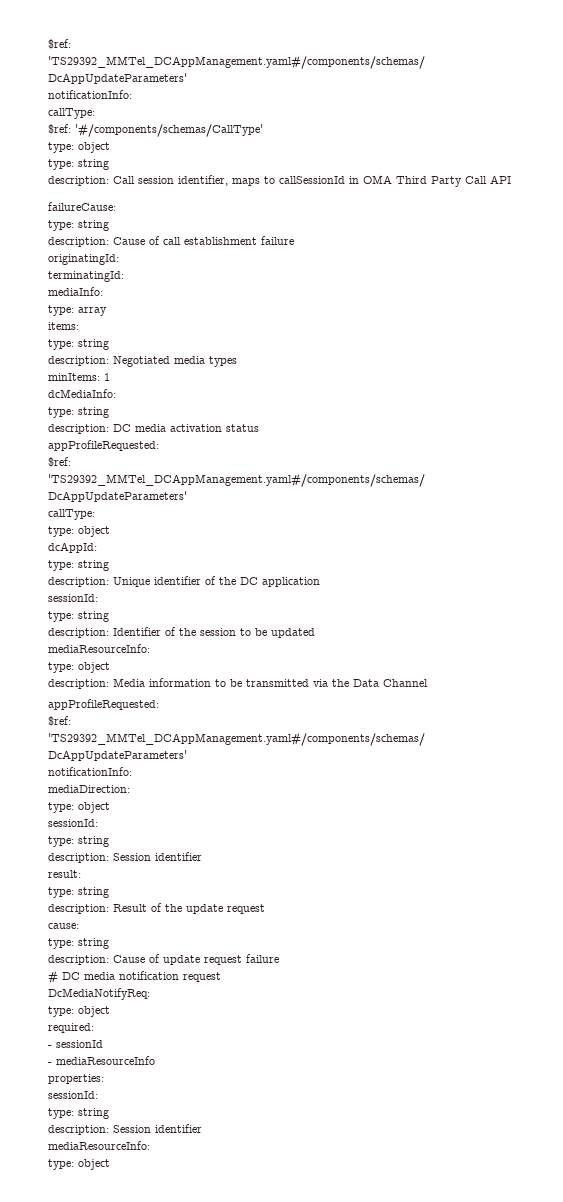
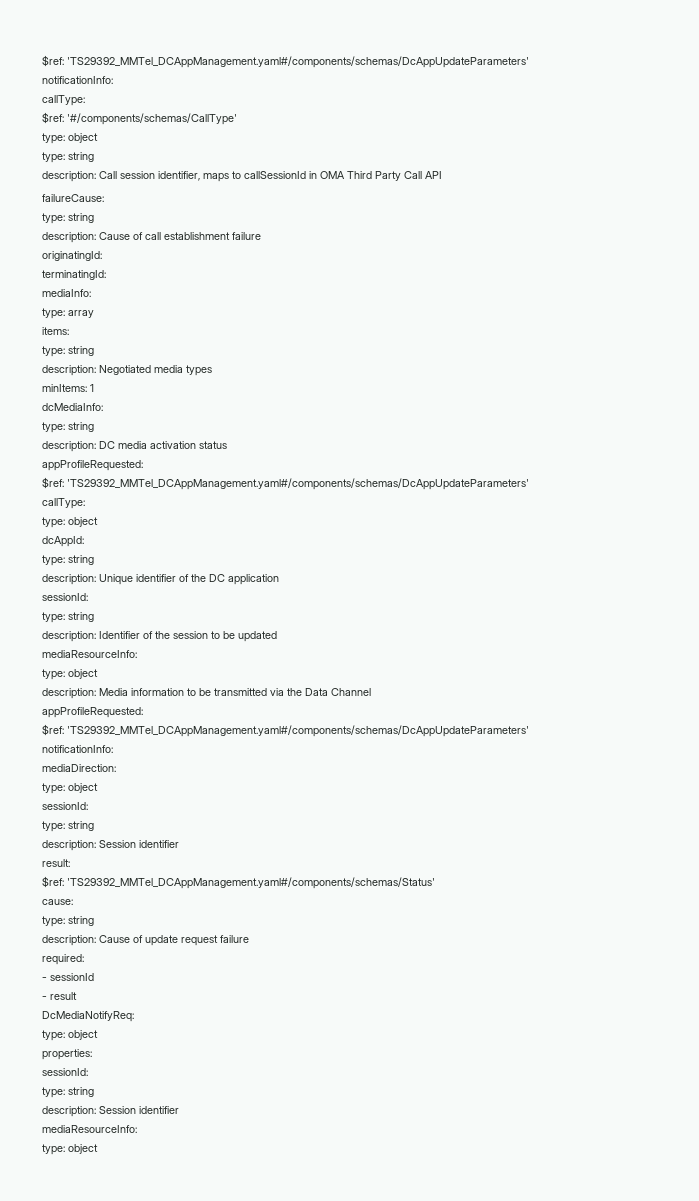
[48,887,109,898] [48,903,265,914] type: string // description: Result of the update request -> [42,876,435,889] $ref: 'TS29392_MMTel_DCAppManagement.yaml#/components/schemas/Status'
[48,970,221,984] [48,988,150,1000] [48,1006,110,1017] // # DC media notification request // DcMediaNotifyReq: // type: object -> (249, 939) none
[56,1056,155,1065] mediaResourceInfo -> [50,992,77,1000] [42,1011,134,1022] [42,1030,98,1041] result // DcMediaNotifyReq: // type: object

